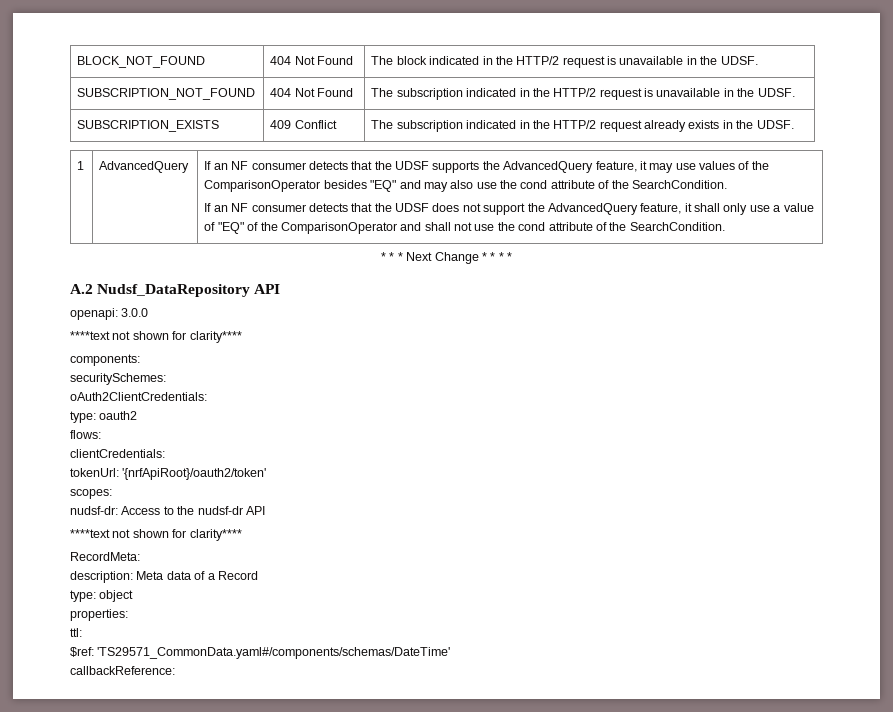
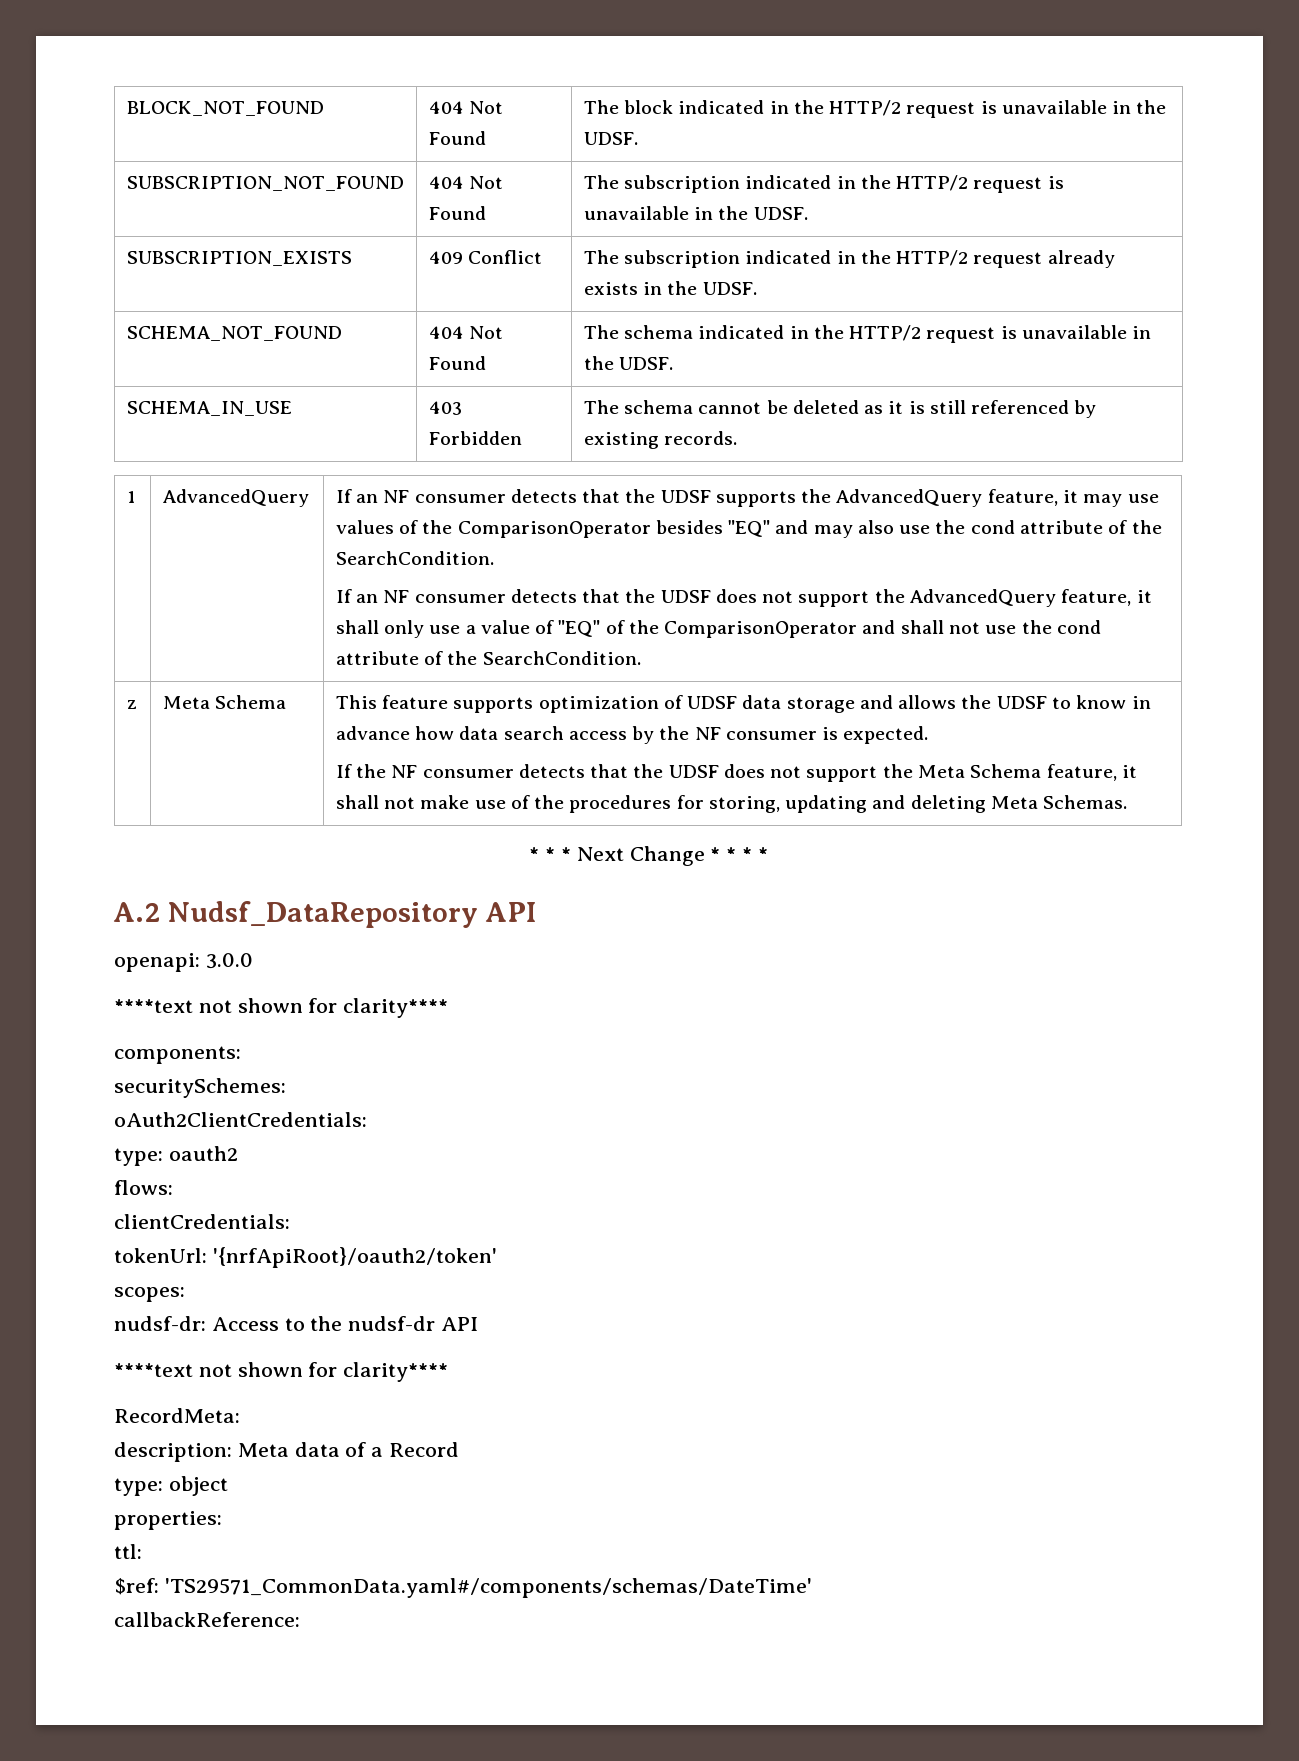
(794, 124) none -> [126,326,342,341] [428,326,504,339] [428,356,486,370] [583,325,1152,343] [583,356,674,370] [126,401,292,416] [428,401,462,415] [428,431,522,445] [583,400,1097,418] [583,431,738,449] // SCHEMA_NOT_FOUND | 404 Not Found | The schema indicated in the HTTP/2 request is unavailable in the UDSF. // SCHEMA_IN_USE | 403 Forbidden | The schema cannot be deleted as it is still referenced by existing records.
(725, 226) none -> [126,700,137,709] [162,695,287,709] [335,695,1151,713] [335,726,929,744] [335,764,1137,782] [335,795,1128,813] // z | Meta Schema | This feature supports optimization of UDSF data storage and allows the UDSF to know in advance how data search access by the NF consumer is expected. // If the NF consumer detects that the UDSF does not support the Meta Schema feature, it shall not make use of the procedures for storing, updating and deleting Meta Schemas.

